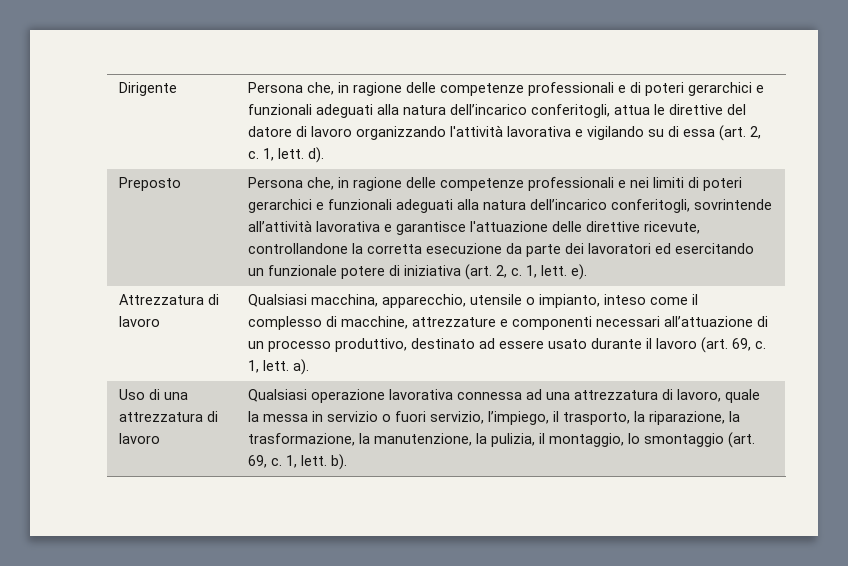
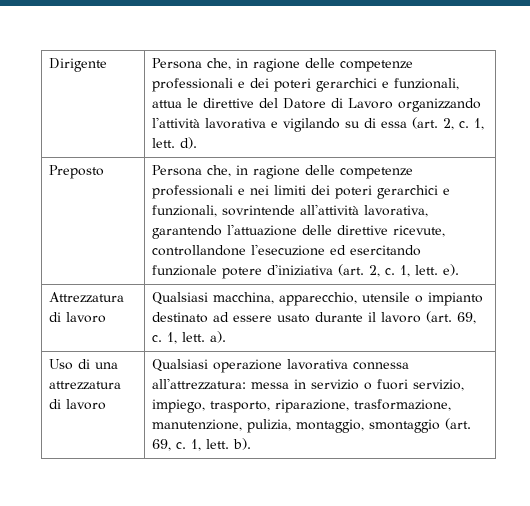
[630,82,765,96] [248,104,611,118] di poteri gerarchici e funzionali adeguati alla natura dell’incarico conferitogli, -> [249,78,459,92] dei poteri gerarchici e funzionali,
[248,126,353,137] datore di lavoro -> [282,98,393,109] Datore di Lavoro
[688,177,743,191] [248,199,773,213] [248,220,467,235] di poteri gerarchici e funzionali adeguati alla natura dell’incarico conferitogli, sovrintende all’attività lavorativa e garantisce -> [310,185,450,199] [151,204,428,217] [151,225,222,239] dei poteri gerarchici e funzionali, sovrintende all'attività lavorativa, garantendo
[352,243,652,257] la corretta esecuzione da parte dei lavoratori -> [250,244,325,256] l'esecuzione
[248,268,265,276] un -> (421, 250) none
[389,265,462,276] di iniziativa -> [266,264,333,276] d'iniziativa
[539,294,699,308] [248,316,769,330] [248,338,408,352] impianto, inteso come il complesso di macchine, attrezzature e componenti necessari all’attuazione di un processo produttivo, -> [427,292,483,306] impianto
[526,389,761,403] [248,411,260,422] ad una attrezzatura di lavoro, quale la -> [151,378,246,390] all'attrezzatura:
[488,411,741,425] [248,433,641,447] l’impiego, il trasporto, la riparazione, la trasformazione, la manutenzione, la pulizia, il montaggio, lo -> [151,399,451,413] [151,419,364,433] impiego, trasporto, riparazione, trasformazione, manutenzione, pulizia, montaggio,

